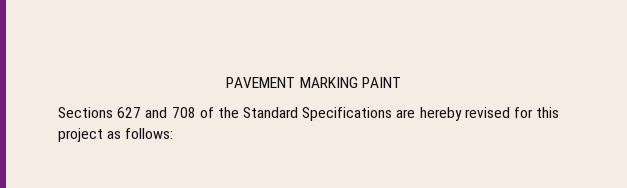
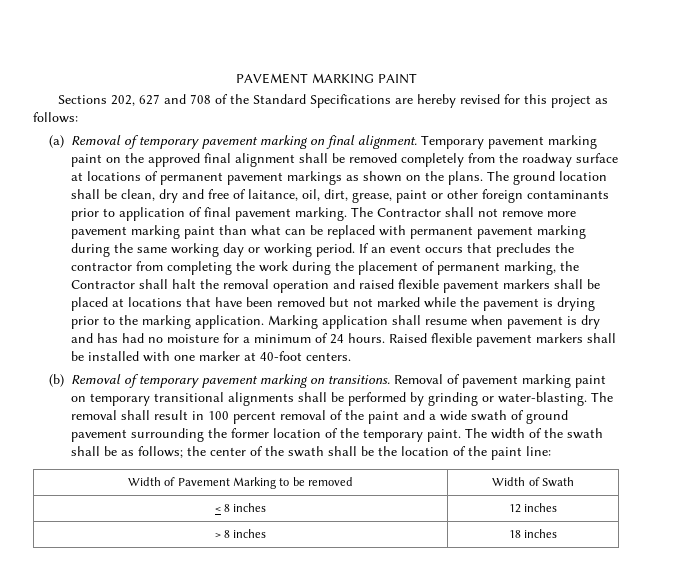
(113, 112) none -> [111,95,136,106] 202,
(174, 133) none -> [49,135,598,149] [71,153,619,167] [71,171,608,185] [71,189,610,203] [71,207,577,221] [71,225,587,239] [71,243,575,257] [71,261,580,275] [71,279,601,293] [71,297,596,311] [71,315,601,329] [71,333,617,347] [71,351,352,362] [49,374,607,388] [71,392,614,406] [71,410,569,424] [71,428,604,442] [71,446,552,460] [127,477,354,489] [492,477,574,487] [214,503,267,512] [508,503,558,513] [214,529,267,538] [508,529,558,538] // (a) Removal of temporary pavement marking on final alignment. Temporary pavement marking paint on the approved final alignment shall be removed completely from the roadway surface at locations of permanent pavement markings as shown on the plans. The ground location shall be clean, dry and free of laitance, oil, dirt, grease, paint or other foreign contaminants prior to application of final pavement marking. The Contractor shall not remove more pavement marking paint than what can be replaced with permanent pavement marking during the same working day or working period. If an event occurs that precludes the contractor from completing the work during the placement of permanent marking, the Contractor shall halt the removal operation and raised flexible pavement markers shall be placed at locations that have been removed but not marked while the pavement is drying prior to the marking application. Marking application shall resume when pavement is dry and has had no moisture for a minimum of 24 hours. Raised flexible pavement markers shall be installed with one marker at 40-foot centers. // (b) Removal of temporary pavement marking on transitions. Removal of pavement marking paint on temporary transitional alignments shall be performed by grinding or water-blasting. The removal shall result in 100 percent removal of the paint and a wide swath of ground pavement surrounding the former location of the temporary paint. The width of the swath shall be as follows; the center of the swath shall be the location of the paint line: // Width of Pavement Marking to be removed | Width of Swath // < 8 inches | 12 inches // > 8 inches | 18 inches

